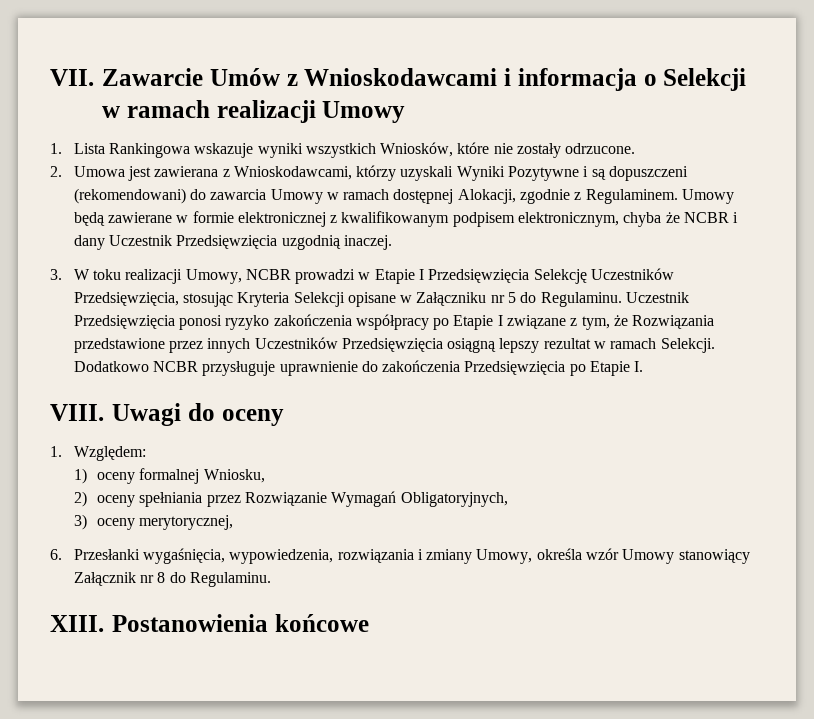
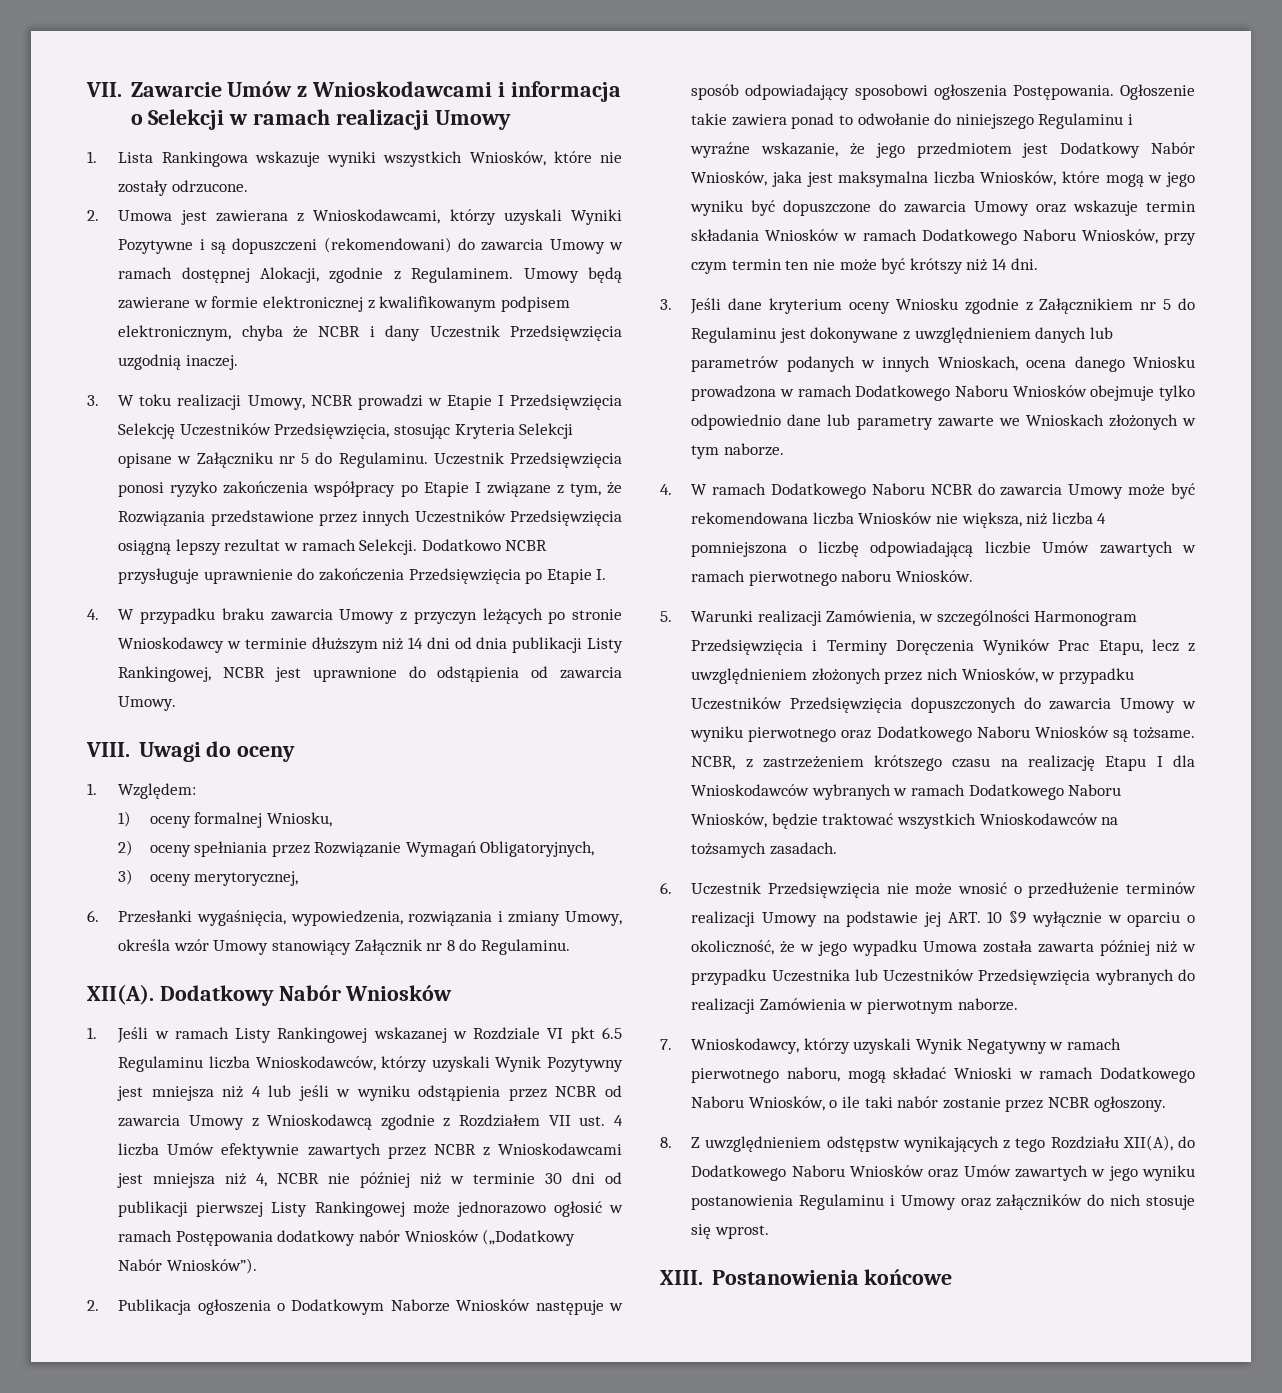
(644, 366) none -> [87,608,622,624] [118,637,623,653] [118,666,622,682] [118,696,177,711] // 4. W przypadku braku zawarcia Umowy z przyczyn leżących po stronie Wnioskodawcy w terminie dłuższym niż 14 dni od dnia publikacji Listy Rankingowej, NCBR jest uprawnione do odstąpienia od zawarcia Umowy.
(271, 579) none -> [87,984,453,1006] [87,1027,622,1043] [118,1056,623,1072] [117,1085,622,1101] [118,1114,624,1130] [118,1143,622,1159] [117,1172,622,1188] [118,1201,623,1217] [118,1229,576,1246] [118,1258,257,1274] [87,1299,623,1315] [691,84,1195,100] [691,113,1133,129] [690,142,1195,158] [691,171,1195,187] [690,200,1196,216] [691,229,1196,245] [691,258,1038,274] [660,298,1195,314] [691,327,1113,343] [691,356,1195,372] [691,385,1195,401] [691,414,1196,430] [691,443,784,459] [660,483,1195,499] [691,512,1107,528] [691,541,1196,557] [691,570,974,586] [660,610,1138,626] [691,639,1195,655] [691,668,1134,684] [691,697,1196,713] [690,726,1195,742] [691,755,1195,771] [691,784,1122,800] [691,813,1119,829] [691,842,837,858] [660,882,1196,898] [691,911,1195,927] [691,940,1196,956] [691,969,1195,985] [691,998,1018,1014] [660,1038,1121,1054] [691,1067,1195,1083] [691,1096,1166,1112] [660,1135,1195,1152] [691,1165,1195,1181] [691,1194,1195,1210] [691,1224,769,1239] // XII(A). Dodatkowy Nabór Wniosków // 1. Jeśli w ramach Listy Rankingowej wskazanej w Rozdziale VI pkt 6.5 Regulaminu liczba Wnioskodawców, którzy uzyskali Wynik Pozytywny jest mniejsza niż 4 lub jeśli w wyniku odstąpienia przez NCBR od zawarcia Umowy z Wnioskodawcą zgodnie z Rozdziałem VII ust. 4 liczba Umów efektywnie zawartych przez NCBR z Wnioskodawcami jest mniejsza niż 4, NCBR nie później niż w terminie 30 dni od publikacji pierwszej Listy Rankingowej może jednorazowo ogłosić w ramach Postępowania dodatkowy nabór Wniosków („Dodatkowy Nabór Wniosków”). // 2. Publikacja ogłoszenia o Dodatkowym Naborze Wniosków następuje w sposób odpowiadający sposobowi ogłoszenia Postępowania. Ogłoszenie takie zawiera ponad to odwołanie do niniejszego Regulaminu i wyraźne wskazanie, że jego przedmiotem jest Dodatkowy Nabór Wniosków, jaka jest maksymalna liczba Wniosków, które mogą w jego wyniku być dopuszczone do zawarcia Umowy oraz wskazuje termin składania Wniosków w ramach Dodatkowego Naboru Wniosków, przy czym termin ten nie może być krótszy niż 14 dni. // 3. Jeśli dane kryterium oceny Wniosku zgodnie z Załącznikiem nr 5 do Regulaminu jest dokonywane z uwzględnieniem danych lub parametrów podanych w innych Wnioskach, ocena danego Wniosku prowadzona w ramach Dodatkowego Naboru Wniosków obejmuje tylko odpowiednio dane lub parametry zawarte we Wnioskach złożonych w tym naborze. // 4. W ramach Dodatkowego Naboru NCBR do zawarcia Umowy może być rekomendowana liczba Wniosków nie większa, niż liczba 4 pomniejszona o liczbę odpowiadającą liczbie Umów zawartych w ramach pierwotnego naboru Wniosków. // 5. Warunki realizacji Zamówienia, w szczególności Harmonogram Przedsięwzięcia i Terminy Doręczenia Wyników Prac Etapu, lecz z uwzględnieniem złożonych przez nich Wniosków, w przypadku Uczestników Przedsięwzięcia dopuszczonych do zawarcia Umowy w wyniku pierwotnego oraz Dodatkowego Naboru Wniosków są tożsame. NCBR, z zastrzeżeniem krótszego czasu na realizację Etapu I dla Wnioskodawców wybranych w ramach Dodatkowego Naboru Wniosków, będzie traktować wszystkich Wnioskodawców na tożsamych zasadach. // 6. Uczestnik Przedsięwzięcia nie może wnosić o przedłużenie terminów realizacji Umowy na podstawie jej ART. 10 §9 wyłącznie w oparciu o okoliczność, że w jego wypadku Umowa została zawarta później niż w przypadku Uczestnika lub Uczestników Przedsięwzięcia wybranych do realizacji Zamówienia w pierwotnym naborze. // 7. Wnioskodawcy, którzy uzyskali Wynik Negatywny w ramach pierwotnego naboru, mogą składać Wnioski w ramach Dodatkowego Naboru Wniosków, o ile taki nabór zostanie przez NCBR ogłoszony. // 8. Z uwzględnieniem odstępstw wynikających z tego Rozdziału XII(A), do Dodatkowego Naboru Wniosków oraz Umów zawartych w jego wyniku postanowienia Regulaminu i Umowy oraz załączników do nich stosuje się wprost.

